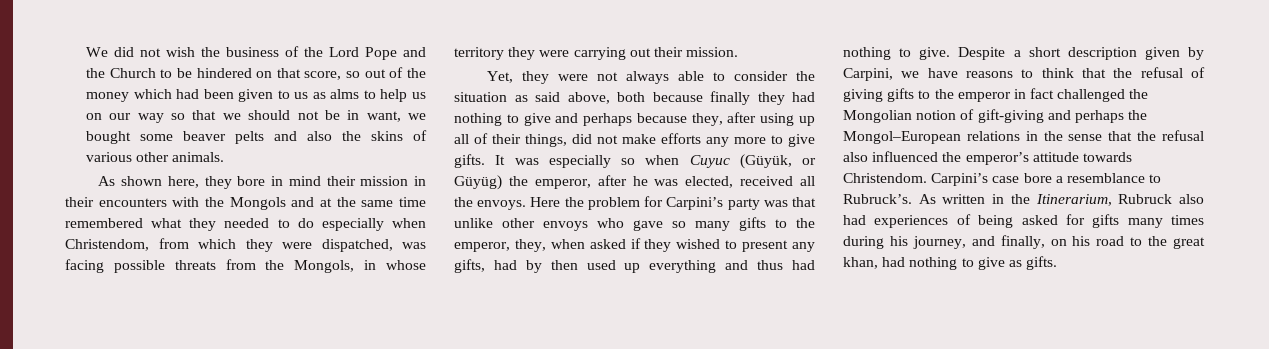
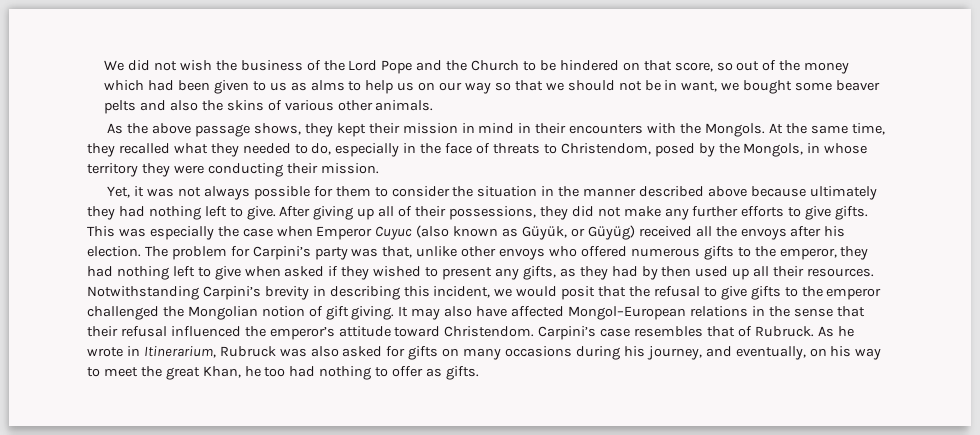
[121,176,409,189] shown here, they bore in mind their mission -> [127,123,515,137] the above passage shows, they kept their mission in mind
[229,197,426,210] [65,218,426,231] [65,238,426,252] [65,259,256,273] Mongols and at the same time remembered what they needed to do especially when Christendom, from which they were dispatched, was facing possible threats from -> [704,123,885,137] [87,143,715,157] Mongols. At the same time, they recalled what they needed to do, especially in the face of threats to Christendom, posed by
[573,47,651,60] carrying out -> [207,163,283,177] conducting
[522,71,815,84] [454,91,815,105] [454,112,795,126] they were not always able to consider the situation as said above, both because finally they had nothing to give and perhaps because they, after using -> [134,186,877,200] [87,206,354,220] it was not always possible for them to consider the situation in the manner described above because ultimately they had nothing left to give. After giving
[525,134,567,147] things, -> [448,206,568,220] possessions, they
[661,133,766,147] efforts any more -> [664,206,785,220] any further efforts
[495,155,506,165] It -> [87,226,115,237] This
[621,154,816,169] [454,175,815,190] [454,197,584,210] so when Cuyuc (Güyük, or Güyüg) the emperor, after he was elected, received all the envoys. Here the -> [217,225,846,240] [87,246,168,257] the case when Emperor Cuyuc (also known as Güyük, or Güyüg) received all the envoys after his election. The
[792,197,816,207] that -> [382,246,413,258] that,
[633,220,730,231] gave so many -> [580,246,700,257] offered numerous
[514,239,546,252] they, -> [840,246,869,260] [87,266,241,280] they had nothing left to give
(485, 266) none -> [559,266,608,280] as they
[649,260,815,273] [843,47,1204,60] [843,67,1205,81] [843,89,883,102] everything and thus had nothing to give. Despite a short description given by Carpini, we have reasons to think that the refusal of giving -> [753,266,875,277] [87,286,747,300] all their resources. Notwithstanding Carpini’s brevity in describing this incident, we would posit that the refusal to give
[1013,88,1055,99] in fact -> (882, 294) none
[977,109,1148,123] gift-giving and perhaps the -> [325,306,565,320] gift giving. It may also have affected
[1137,130,1204,141] [843,152,868,162] the refusal also -> [87,326,167,337] their refusal
[1082,152,1132,162] towards -> [394,326,441,337] toward
[1023,173,1162,183] [843,194,1204,206] [843,214,1204,228] bore a resemblance to Rubruck’s. As written in the Itinerarium, Rubruck also had experiences of being asked for gifts many times -> [634,326,854,337] [87,346,573,360] resembles that of Rubruck. As he wrote in Itinerarium, Rubruck was also asked for gifts on many occasions
[1000,235,1045,249] finally, -> [735,346,806,360] eventually,
[1096,236,1205,249] [843,257,1005,270] road to the great khan, had nothing to give -> [855,348,882,360] [87,366,424,380] way to meet the great Khan, he too had nothing to offer

